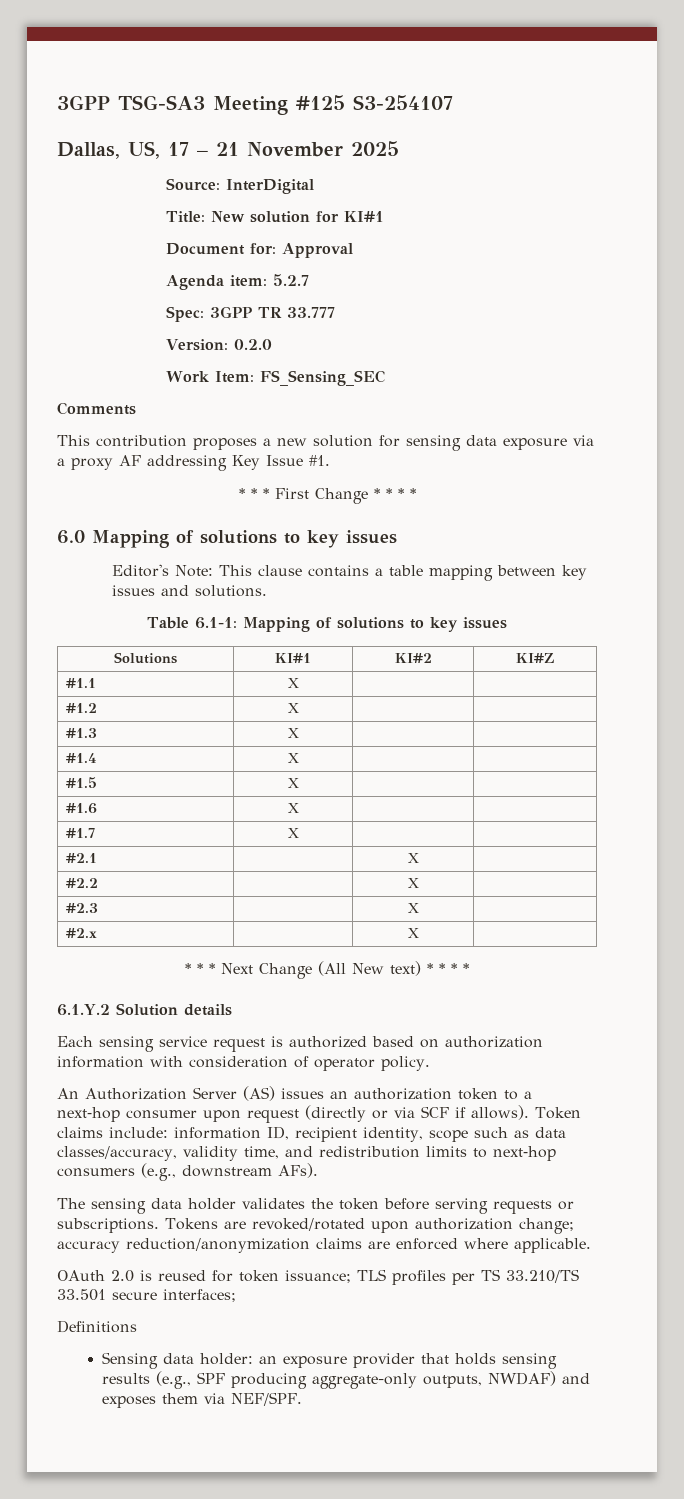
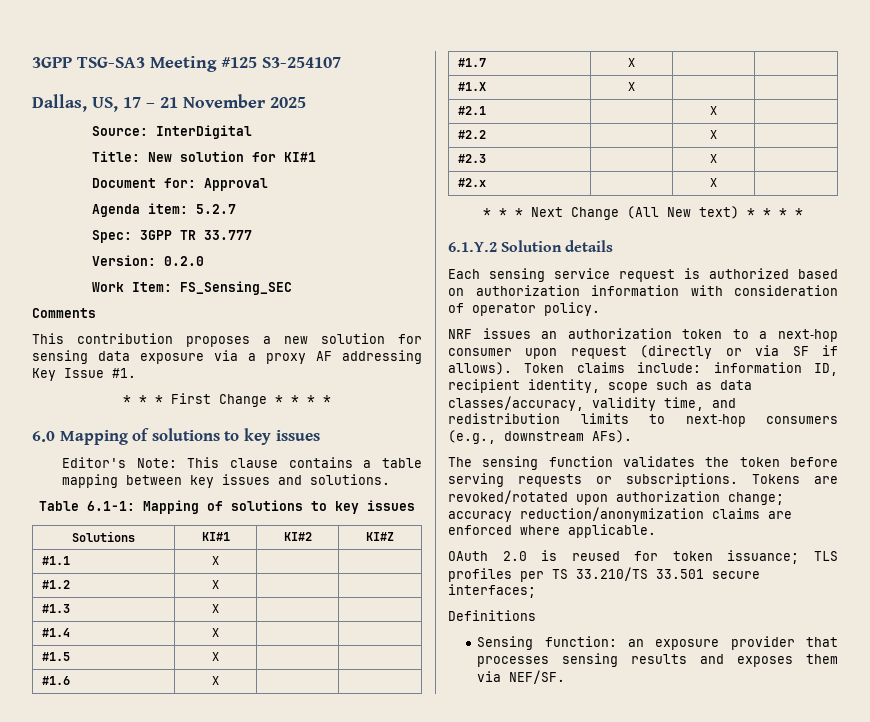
(299, 833) none -> [457,82,486,91] [628,82,635,91] // #1.X | X | |
[57,1086,275,1101] An Authorization Server (AS) -> [448,329,472,339] NRF
[421,1106,449,1118] SCF -> [792,346,809,356] SF
[151,1198,236,1210] data holder -> [548,456,613,467] function
[162,1353,253,1365] data holder: -> [544,636,617,647] function:
[454,1353,496,1365] holds -> [477,656,550,667] processes
[155,1371,556,1389] (e.g., SPF producing aggregate-only outputs, NWDAF) -> (688, 659) none
[230,1392,302,1406] NEF/SPF. -> [509,670,566,684] NEF/SF.

